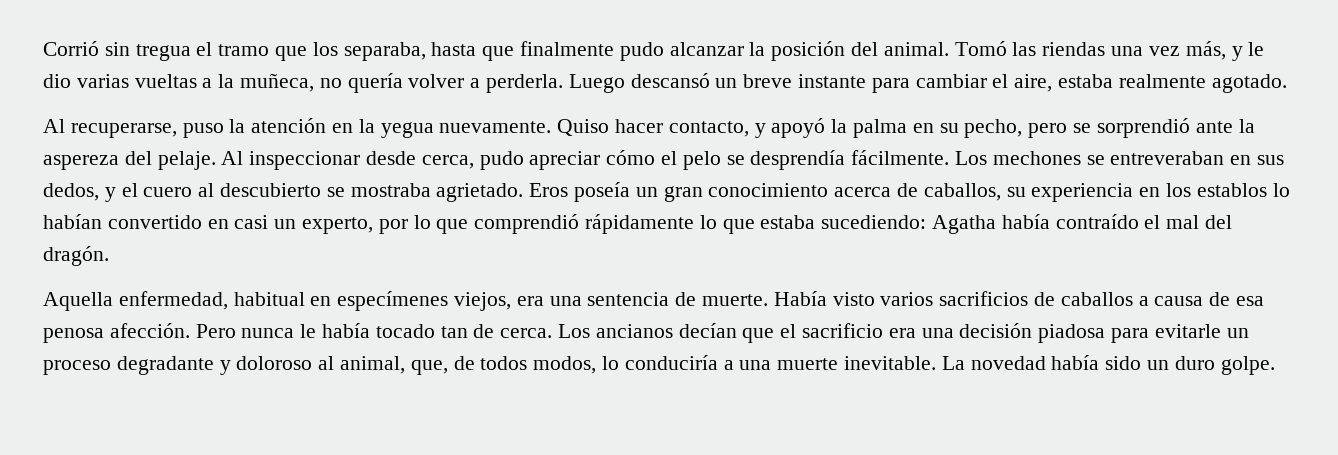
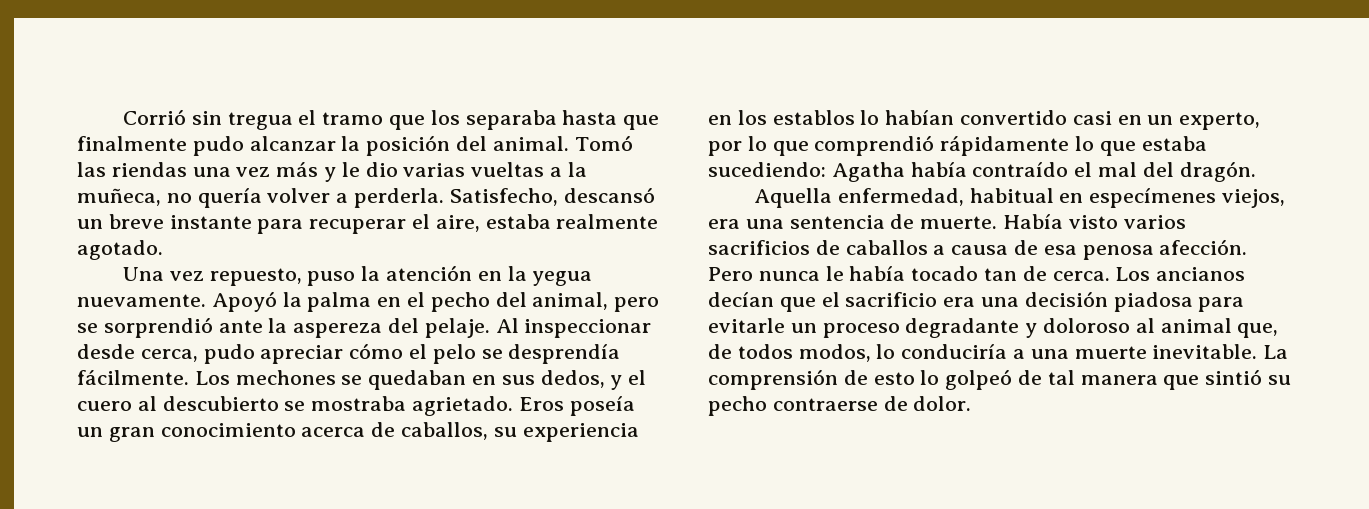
[343,42,426,61] separaba, -> [465,110,557,130] separaba
[1185,41,1226,60] más, -> [276,162,319,177] más
[568,74,625,93] Luego -> [449,188,558,206] Satisfecho,
[915,74,987,88] cambiar -> [309,219,407,234] recuperar
[43,119,177,138] Al recuperarse, -> [122,267,302,286] Una vez repuesto,
[557,118,1023,138] Quiso hacer contacto, y apoyó la palma en su pecho, -> [211,291,609,312] Apoyó la palma en el pecho del animal,
[1110,151,1225,165] entreveraban -> [368,370,467,390] quedaban
[207,215,269,229] en casi -> [1072,111,1142,125] casi en
[340,356,406,374] animal, -> [1160,318,1232,333] animal
[970,355,1275,375] novedad había sido un duro golpe. -> [708,369,1292,390] [708,396,972,416] comprensión de esto lo golpeó de tal manera que sintió su pecho contraerse de dolor.

